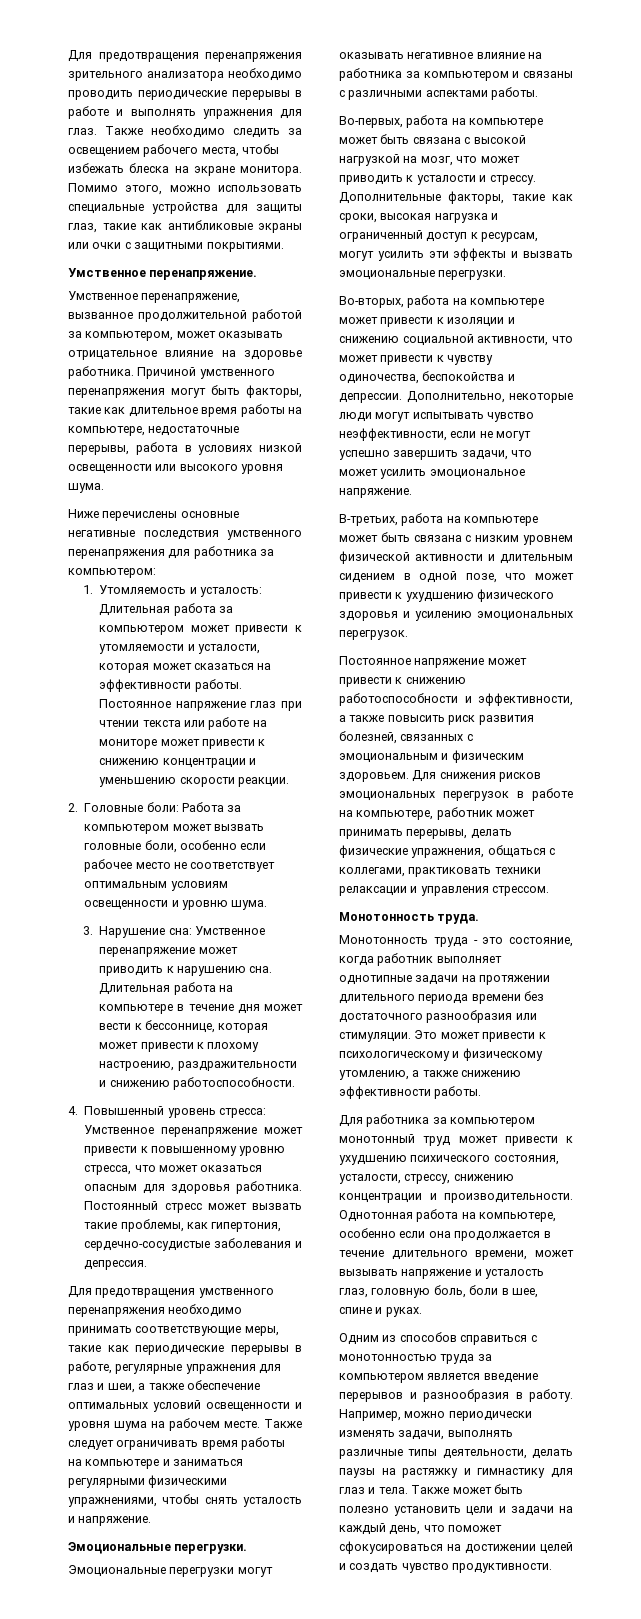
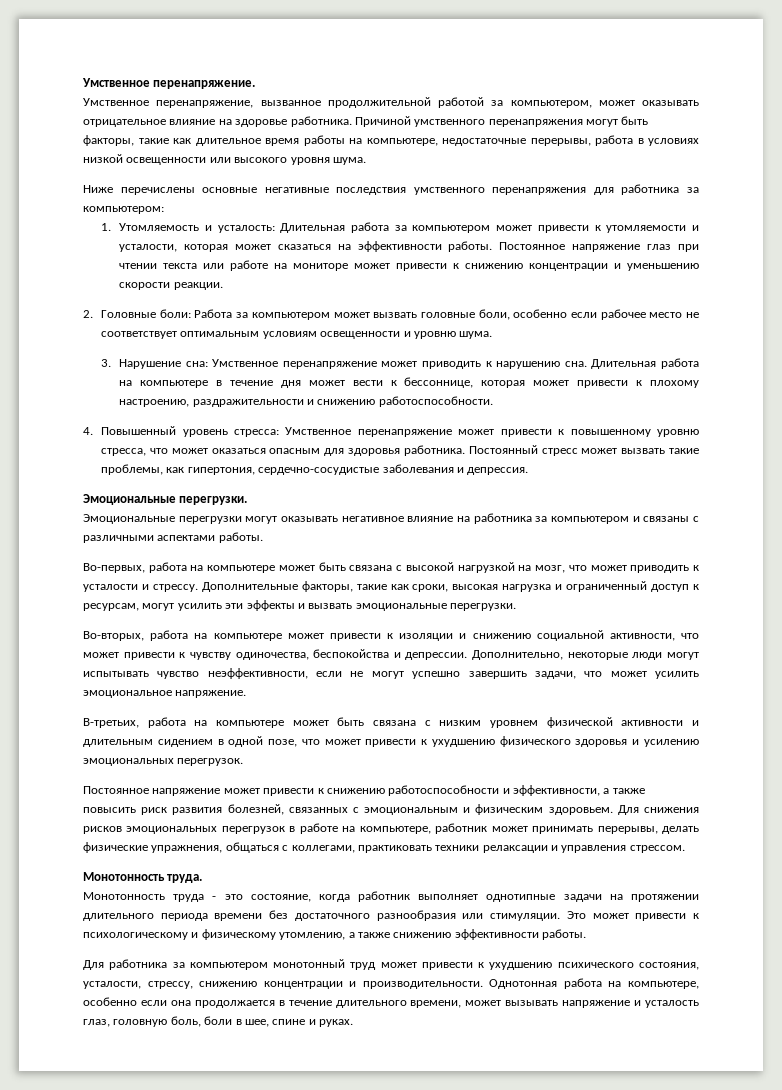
[68,50,302,62] [68,68,302,81] [68,90,302,100] [68,106,302,119] [68,125,302,138] [68,144,280,157] [68,163,302,176] [68,183,302,195] [68,202,302,214] [68,220,302,233] [68,242,284,252] Для предотвращения перенапряжения зрительного анализатора необходимо проводить периодические перерывы в работе и выполнять упражнения для глаз. Также необходимо следить за освещением рабочего места, чтобы избежать блеска на экране монитора. Помимо этого, можно использовать специальные устройства для защиты глаз, такие как антибликовые экраны или очки с защитными покрытиями. // -> (82, 82) none
[68,1286,274,1298] [68,1304,243,1317] [68,1326,279,1336] [68,1345,302,1355] [68,1361,282,1374] [68,1380,260,1393] [68,1400,302,1412] [68,1418,302,1431] [68,1437,286,1450] [68,1459,244,1469] [68,1475,228,1488] [68,1494,302,1507] [68,1516,152,1526] // Для предотвращения умственного перенапряжения необходимо принимать соответствующие меры, такие как периодические перерывы в работе, регулярные упражнения для глаз и шеи, а также обеспечение оптимальных условий освещенности и уровня шума на рабочем месте. Также следует ограничивать время работы на компьютере и заниматься регулярными физическими упражнениями, чтобы снять усталость и напряжение. -> (529, 471) none
[339,1332,537,1345] [339,1354,492,1364] [339,1373,538,1383] [339,1389,573,1402] [339,1409,532,1421] [339,1430,513,1440] [339,1449,573,1459] [339,1468,573,1478] [339,1484,523,1494] [339,1506,573,1516] [339,1523,503,1535] [339,1541,573,1554] [339,1563,553,1573] // Одним из способов справиться с монотонностью труда за компьютером является введение перерывов и разнообразия в работу. Например, можно периодически изменять задачи, выполнять различные типы деятельности, делать паузы на растяжку и гимнастику для глаз и тела. Также может быть полезно установить цели и задачи на каждый день, что поможет сфокусироваться на достижении целей и создать чувство продуктивности. -> (353, 1023) none

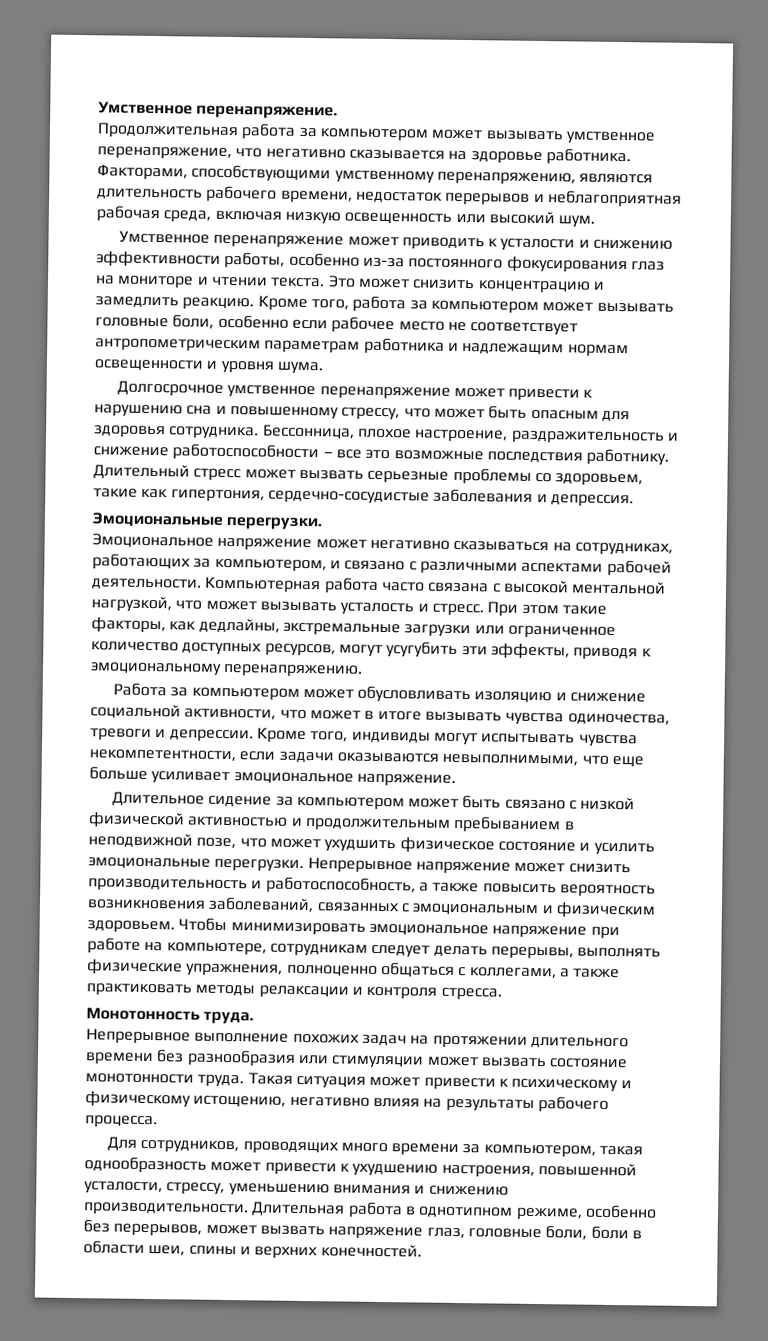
[83,97,699,108] [83,116,649,127] [83,135,699,146] [83,154,366,165] [83,184,699,195] [83,206,164,214] [101,222,699,233] [119,241,699,252] [119,260,699,271] [119,282,223,290] [83,309,418,320] Умственное перенапряжение, вызванное продолжительной работой за компьютером, может оказывать отрицательное влияние на здоровье работника. Причиной умственного перенапряжения могут быть факторы, такие как длительное время работы на компьютере, недостаточные перерывы, работа в условиях низкой освещенности или высокого уровня шума. // Ниже перечислены основные негативные последствия умственного перенапряжения для работника за компьютером: // 1. Утомляемость и усталость: Длительная работа за компьютером может привести к утомляемости и усталости, которая может сказаться на эффективности работы. Постоянное напряжение глаз при чтении текста или работе на мониторе может привести к снижению концентрации и уменьшению скорости реакции. // 2. Головные боли: Работа за компьютером может вызвать -> [97,122,655,145] [97,146,631,166] [97,164,654,186] [97,185,682,208] [96,205,596,228] [118,230,674,252] [96,250,665,274] [95,275,605,294] [95,295,674,314] Продолжительная работа за компьютером может вызывать умственное перенапряжение, что негативно сказывается на здоровье работника. Факторами, способствующими умственному перенапряжению, являются длительность рабочего времени, недостаток перерывов и неблагоприятная рабочая среда, включая низкую освещенность или высокий шум. // Умственное перенапряжение может приводить к усталости и снижению эффективности работы, особенно из-за постоянного фокусирования глаз на мониторе и чтении текста. Это может снизить концентрацию и замедлить реакцию. Кроме того, работа за компьютером может вызывать
[180,331,317,339] оптимальным условиям -> [95,337,629,358] антропометрическим параметрам работника и надлежащим нормам
[413,331,493,339] [101,358,699,369] [119,377,699,388] [119,396,493,407] [83,426,700,437] [101,448,266,456] уровню шума. // 3. Нарушение сна: Умственное перенапряжение может приводить к нарушению сна. Длительная работа на компьютере в течение дня может вести к бессоннице, которая может привести к плохому настроению, раздражительности и снижению работоспособности. // 4. Повышенный уровень стресса: Умственное перенапряжение может привести к повышенному уровню стресса, что может оказаться -> [220,360,323,375] [116,380,594,402] [94,404,528,421] уровня шума. // Долгосрочное умственное перенапряжение может привести к нарушению сна и повышенному стрессу, что может быть
[403,445,699,456] [101,464,164,475] работника. Постоянный стресс может вызвать такие проблемы, -> [168,424,679,445] [93,443,670,466] [93,464,644,487] [93,488,138,498] сотрудника. Бессонница, плохое настроение, раздражительность и снижение работоспособности – все это возможные последствия работнику. Длительный стресс может вызвать серьезные проблемы со здоровьем, такие
[83,513,699,524] [83,532,263,543] [83,562,700,573] [83,581,699,592] [83,600,516,611] [83,630,699,641] [83,649,699,660] [83,668,700,679] [83,690,247,698] [83,717,699,728] [83,736,699,747] [83,758,244,766] [83,785,645,796] [83,804,284,815] Эмоциональные перегрузки могут оказывать негативное влияние на работника за компьютером и связаны с различными аспектами работы. // Во-первых, работа на компьютере может быть связана с высокой нагрузкой на мозг, что может приводить к усталости и стрессу. Дополнительные факторы, такие как сроки, высокая нагрузка и ограниченный доступ к ресурсам, могут усилить эти эффекты и вызвать эмоциональные перегрузки. // Во-вторых, работа на компьютере может привести к изоляции и снижению социальной активности, что может привести к чувству одиночества, беспокойства и депрессии. Дополнительно, некоторые люди могут испытывать чувство неэффективности, если не могут успешно завершить задачи, что может усилить эмоциональное напряжение. // В-третьих, работа на компьютере может быть связана с низким уровнем физической активности и длительным сидением в одной позе, что может привести к ухудшению физического здоровья и усилению эмоциональных перегрузок. // Постоянное напряжение может привести к снижению работоспособности и эффективности, а также повысить риск развития болезней, -> [92,533,673,556] [92,553,672,577] [92,576,667,595] [91,596,607,617] [91,616,616,639] [91,641,652,661] [90,662,364,678] [112,682,647,704] [90,704,670,726] [90,727,638,748] [89,749,644,768] [89,766,456,787] [111,791,636,811] [88,811,575,834] [88,833,655,856] [88,857,631,875] [88,876,656,898] [87,896,315,913] Эмоциональное напряжение может негативно сказываться на сотрудниках, работающих за компьютером, и связано с различными аспектами рабочей деятельности. Компьютерная работа часто связана с высокой ментальной нагрузкой, что может вызывать усталость и стресс. При этом такие факторы, как дедлайны, экстремальные загрузки или ограниченное количество доступных ресурсов, могут усугубить эти эффекты, приводя к эмоциональному перенапряжению. // Работа за компьютером может обусловливать изоляцию и снижение социальной активности, что может в итоге вызывать чувства одиночества, тревоги и депрессии. Кроме того, индивиды могут испытывать чувства некомпетентности, если задачи оказываются невыполнимыми, что еще больше усиливает эмоциональное напряжение. // Длительное сидение за компьютером может быть связано с низкой физической активностью и продолжительным пребыванием в неподвижной позе, что может ухудшить физическое состояние и усилить эмоциональные перегрузки. Непрерывное напряжение может снизить производительность и работоспособность, а также повысить вероятность возникновения заболеваний,
[617,805,699,815] [83,823,699,834] Для снижения рисков эмоциональных перегрузок в работе на компьютере, работник может принимать перерывы, делать -> [178,917,620,940] [87,937,662,960] Чтобы минимизировать эмоциональное напряжение при работе на компьютере, сотрудникам следует делать перерывы, выполнять
(223, 849) none -> [286,964,378,977] полноценно
[357,845,685,853] [83,872,203,883] [83,891,602,902] практиковать техники релаксации и управления стрессом. // Монотонность труда. // Монотонность труда - это состояние, когда работник выполняет однотипные задачи -> [559,968,621,979] [86,983,502,1001] [86,1007,255,1025] [86,1028,407,1047] а также практиковать методы релаксации и контроля стресса. // Монотонность труда. // Непрерывное выполнение похожих задач
[160,913,208,921] периода -> (629, 1043) none
[294,913,370,921] достаточного -> (185, 1056) none
[490,911,700,921] [83,932,188,940] стимуляции. Это может привести к психологическому -> [331,1055,629,1069] [85,1072,619,1093] стимуляции может вызвать состояние монотонности труда. Такая ситуация может привести к психическому
[279,929,586,940] [83,959,699,970] [83,978,699,989] [83,997,699,1008] [83,1016,353,1027] утомлению, а также снижению эффективности работы. // Для работника за компьютером монотонный труд может привести к ухудшению психического состояния, усталости, стрессу, снижению концентрации и производительности. Однотонная работа на компьютере, особенно если она продолжается в течение длительного времени, может вызывать напряжение и усталость глаз, головную боль, боли в шее, спине и руках. -> [193,1095,609,1113] [85,1115,158,1129] [106,1136,644,1158] [84,1156,637,1178] [84,1181,509,1197] [83,1201,657,1221] [83,1219,642,1240] [83,1240,422,1260] истощению, негативно влияя на результаты рабочего процесса. // Для сотрудников, проводящих много времени за компьютером, такая однообразность может привести к ухудшению настроения, повышенной усталости, стрессу, уменьшению внимания и снижению производительности. Длительная работа в однотипном режиме, особенно без перерывов, может вызвать напряжение глаз, головные боли, боли в области шеи, спины и верхних конечностей.

